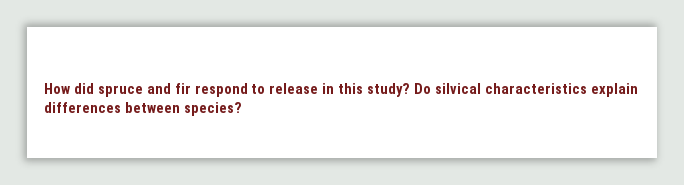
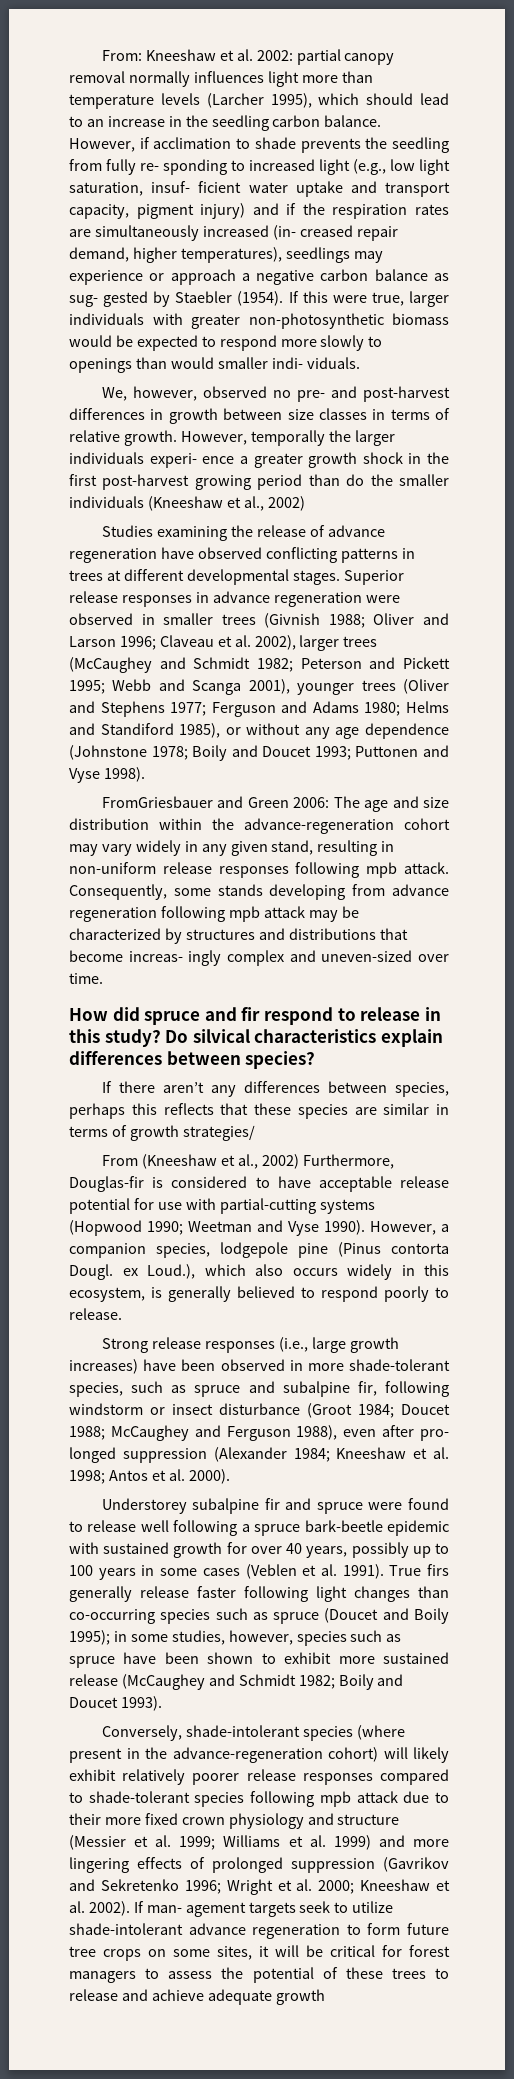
(44, 88) none -> [101,49,395,65] [69,71,373,87] [69,93,449,109] [69,115,382,131] [69,137,450,153] [69,159,450,175] [69,181,450,197] [69,203,449,219] [69,225,398,241] [69,247,383,263] [69,269,449,285] [69,291,449,307] [69,313,449,329] [69,335,383,351] [69,357,360,373] [101,386,450,402] [69,408,450,424] [69,430,395,446] [69,452,449,468] [69,474,450,490] [69,496,305,511] [101,525,385,541] [69,547,415,563] [69,569,404,585] [69,591,400,607] [69,613,449,628] [69,635,378,651] [69,657,450,673] [69,679,450,695] [69,701,449,717] [69,723,449,739] [69,745,449,761] [69,767,145,783] [101,796,450,812] [69,818,450,834] [69,840,395,856] [69,862,450,878] [69,884,450,900] [69,906,359,922] [69,928,408,944] [69,950,449,966] [69,973,103,984] From: Kneeshaw et al. 2002: partial canopy removal normally influences light more than temperature levels (Larcher 1995), which should lead to an increase in the seedling carbon balance. However, if acclimation to shade prevents the seedling from fully re- sponding to increased light (e.g., low light saturation, insuf- ficient water uptake and transport capacity, pigment injury) and if the respiration rates are simultaneously increased (in- creased repair demand, higher temperatures), seedlings may experience or approach a negative carbon balance as sug- gested by Staebler (1954). If this were true, larger individuals with greater non-photosynthetic biomass would be expected to respond more slowly to openings than would smaller indi- viduals. // We, however, observed no pre- and post-harvest differences in growth between size classes in terms of relative growth. However, temporally the larger individuals experi- ence a greater growth shock in the first post-harvest growing period than do the smaller individuals (Kneeshaw et al., 2002) // Studies examining the release of advance regeneration have observed conflicting patterns in trees at different developmental stages. Superior release responses in advance regeneration were observed in smaller trees (Givnish 1988; Oliver and Larson 1996; Claveau et al. 2002), larger trees (McCaughey and Schmidt 1982; Peterson and Pickett 1995; Webb and Scanga 2001), younger trees (Oliver and Stephens 1977; Ferguson and Adams 1980; Helms and Standiford 1985), or without any age dependence (Johnstone 1978; Boily and Doucet 1993; Puttonen and Vyse 1998). // FromGriesbauer and Green 2006: The age and size distribution within the advance-regeneration cohort may vary widely in any given stand, resulting in non-uniform release responses following mpb attack. Consequently, some stands developing from advance regeneration following mpb attack may be characterized by structures and distributions that become increas- ingly complex and uneven-sized over time. //
(242, 109) none -> [101,1081,449,1097] [69,1103,449,1119] [69,1125,255,1141] [101,1154,394,1169] [69,1176,449,1192] [69,1198,375,1214] [69,1220,449,1236] [69,1242,449,1258] [69,1264,449,1280] [69,1286,449,1302] [69,1308,122,1320] [101,1337,399,1353] [69,1359,450,1374] [69,1381,449,1397] [69,1403,450,1418] [69,1425,449,1441] [69,1447,449,1463] [69,1469,230,1484] [101,1498,449,1514] [69,1520,449,1536] [69,1542,450,1558] [69,1564,449,1580] [69,1586,449,1602] [69,1608,449,1624] [69,1630,402,1646] [69,1652,450,1668] [69,1674,404,1690] [69,1696,162,1711] [101,1725,405,1741] [69,1747,449,1763] [69,1769,449,1785] [69,1791,450,1807] [69,1813,400,1829] [69,1835,449,1850] [69,1857,449,1873] [69,1879,450,1895] [69,1901,394,1917] [69,1923,450,1939] [69,1945,450,1961] [69,1967,449,1983] [69,1989,325,2005] // If there aren’t any differences between species, perhaps this reflects that these species are similar in terms of growth strategies/ // From (Kneeshaw et al., 2002) Furthermore, Douglas-fir is considered to have acceptable release potential for use with partial-cutting systems (Hopwood 1990; Weetman and Vyse 1990). However, a companion species, lodgepole pine (Pinus contorta Dougl. ex Loud.), which also occurs widely in this ecosystem, is generally believed to respond poorly to release. // Strong release responses (i.e., large growth increases) have been observed in more shade-tolerant species, such as spruce and subalpine fir, following windstorm or insect disturbance (Groot 1984; Doucet 1988; McCaughey and Ferguson 1988), even after pro- longed suppression (Alexander 1984; Kneeshaw et al. 1998; Antos et al. 2000). // Understorey subalpine fir and spruce were found to release well following a spruce bark-beetle epidemic with sustained growth for over 40 years, possibly up to 100 years in some cases (Veblen et al. 1991). True firs generally release faster following light changes than co-occurring species such as spruce (Doucet and Boily 1995); in some studies, however, species such as spruce have been shown to exhibit more sustained release (McCaughey and Schmidt 1982; Boily and Doucet 1993). // Conversely, shade-intolerant species (where present in the advance-regeneration cohort) will likely exhibit relatively poorer release responses compared to shade-tolerant species following mpb attack due to their more fixed crown physiology and structure (Messier et al. 1999; Williams et al. 1999) and more lingering effects of prolonged suppression (Gavrikov and Sekretenko 1996; Wright et al. 2000; Kneeshaw et al. 2002). If man- agement targets seek to utilize shade-intolerant advance regeneration to form future tree crops on some sites, it will be critical for forest managers to assess the potential of these trees to release and achieve adequate growth

